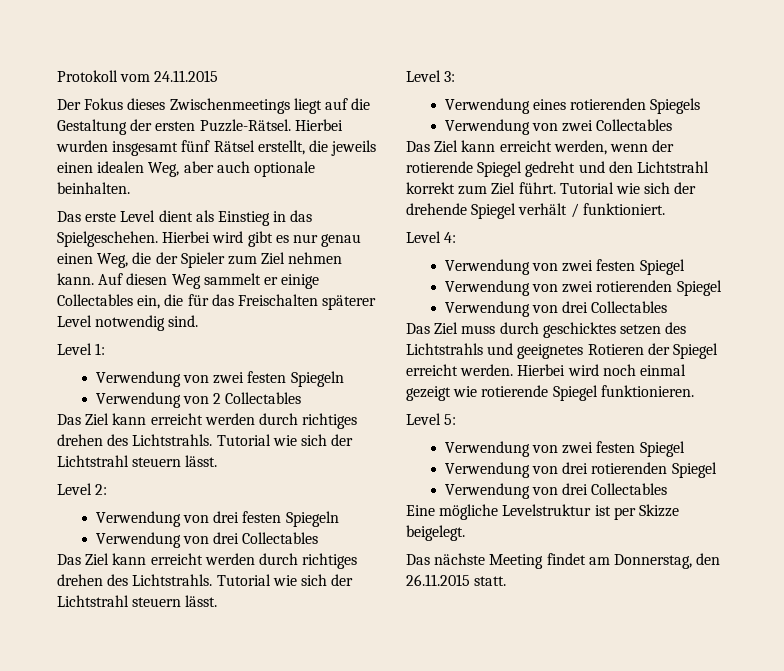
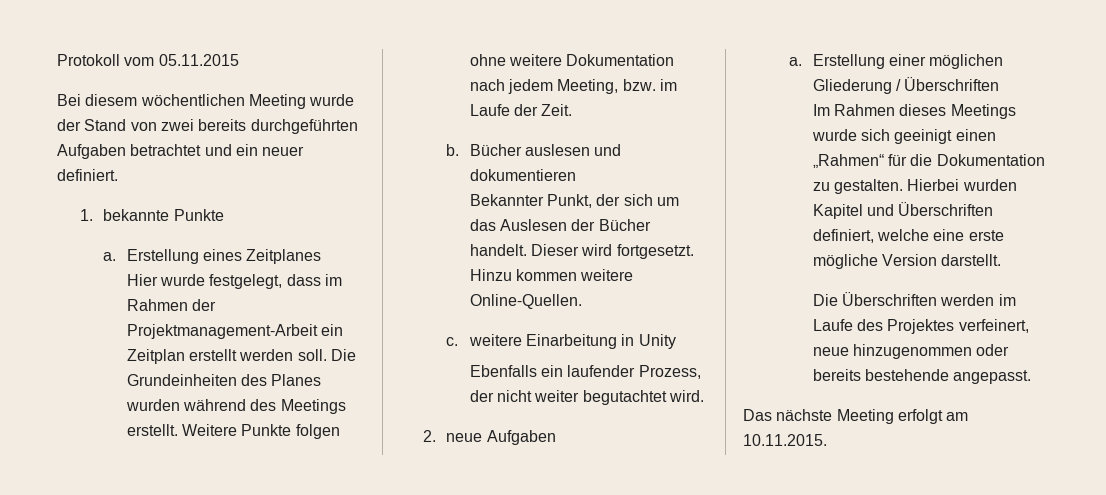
[154,70,219,82] [57,98,371,114] [57,119,343,135] [56,140,377,156] [57,161,315,177] [57,182,130,194] [57,210,313,226] [57,231,362,247] [57,252,343,268] [57,273,320,289] [57,294,377,310] [57,315,199,331] [57,343,106,355] [95,371,344,387] [95,392,302,408] [57,413,358,429] [57,434,354,446] [57,455,218,467] [57,483,108,495] [95,511,339,527] [95,532,319,548] [57,553,358,569] [57,574,354,586] [57,595,218,607] [406,70,456,82] [444,98,701,114] [444,119,673,135] [406,140,675,155] [406,161,709,177] [406,182,697,195] [406,203,665,219] [406,231,457,243] [444,259,685,275] [444,280,722,296] [444,301,668,317] [406,322,687,338] [406,343,718,359] [406,364,686,376] [406,385,694,401] [406,413,457,425] [444,441,685,457] [444,462,717,478] [444,483,668,499] [406,504,679,520] [406,525,465,541] [406,553,721,569] [406,574,507,586] 24.11.2015 // Der Fokus dieses Zwischenmeetings liegt auf die Gestaltung der ersten Puzzle-Rätsel. Hierbei wurden insgesamt fünf Rätsel erstellt, die jeweils einen idealen Weg, aber auch optionale beinhalten. // Das erste Level dient als Einstieg in das Spielgeschehen. Hierbei wird gibt es nur genau einen Weg, die der Spieler zum Ziel nehmen kann. Auf diesen Weg sammelt er einige Collectables ein, die für das Freischalten späterer Level notwendig sind. // Level 1: // Verwendung von zwei festen Spiegeln // Verwendung von 2 Collectables // Das Ziel kann erreicht werden durch richtiges drehen des Lichtstrahls. Tutorial wie sich der Lichtstrahl steuern lässt. // Level 2: // Verwendung von drei festen Spiegeln // Verwendung von drei Collectables // Das Ziel kann erreicht werden durch richtiges drehen des Lichtstrahls. Tutorial wie sich der Lichtstrahl steuern lässt. // Level 3: // Verwendung eines rotierenden Spiegels // Verwendung von zwei Collectables // Das Ziel kann erreicht werden, wenn der rotierende Spiegel gedreht und den Lichtstrahl korrekt zum Ziel führt. Tutorial wie sich der drehende Spiegel verhält / funktioniert. // Level 4: // Verwendung von zwei festen Spiegel // Verwendung von zwei rotierenden Spiegel // Verwendung von drei Collectables // Das Ziel muss durch geschicktes setzen des Lichtstrahls und geeignetes Rotieren der Spiegel erreicht werden. Hierbei wird noch einmal gezeigt wie rotierende Spiegel funktionieren. // Level 5: // Verwendung von zwei festen Spiegel // Verwendung von drei rotierenden Spiegel // Verwendung von drei Collectables // Eine mögliche Levelstruktur ist per Skizze beigelegt. // Das nächste Meeting findet am Donnerstag, den 26.11.2015 statt. -> [158,54,239,66] [57,94,355,109] [57,119,358,134] [57,144,305,159] [57,169,118,181] [80,209,224,221] [103,249,322,264] [126,274,342,289] [126,299,216,311] [126,324,343,339] [126,349,356,364] [126,374,322,386] [125,399,346,414] [126,424,340,439] [469,54,675,66] [469,79,677,94] [469,104,573,116] [446,144,622,156] [469,169,576,181] [469,194,679,208] [469,219,651,231] [469,244,694,259] [469,269,634,281] [469,294,582,309] [446,334,676,349] [469,365,701,379] [469,390,704,405] [423,430,556,445] [789,54,1004,69] [812,77,1000,94] [812,104,1016,119] [811,129,996,144] [812,154,1045,168] [812,179,1017,194] [812,202,994,219] [812,229,1004,243] [812,254,1002,269] [812,292,1016,306] [812,319,1029,334] [812,344,1010,359] [812,369,1032,384] [743,409,969,424] [743,434,827,446] 05.11.2015 // Bei diesem wöchentlichen Meeting wurde der Stand von zwei bereits durchgeführten Aufgaben betrachtet und ein neuer definiert. // 1. bekannte Punkte // a. Erstellung eines Zeitplanes // Hier wurde festgelegt, dass im Rahmen der Projektmanagement-Arbeit ein Zeitplan erstellt werden soll. Die Grundeinheiten des Planes wurden während des Meetings erstellt. Weitere Punkte folgen ohne weitere Dokumentation nach jedem Meeting, bzw. im Laufe der Zeit. // b. Bücher auslesen und dokumentieren // Bekannter Punkt, der sich um das Auslesen der Bücher handelt. Dieser wird fortgesetzt. Hinzu kommen weitere Online-Quellen. // c. weitere Einarbeitung in Unity // Ebenfalls ein laufender Prozess, der nicht weiter begutachtet wird. // 2. neue Aufgaben // a. Erstellung einer möglichen Gliederung / Überschriften // Im Rahmen dieses Meetings wurde sich geeinigt einen „Rahmen“ für die Dokumentation zu gestalten. Hierbei wurden Kapitel und Überschriften definiert, welche eine erste mögliche Version darstellt. // Die Überschriften werden im Laufe des Projektes verfeinert, neue hinzugenommen oder bereits bestehende angepasst. // Das nächste Meeting erfolgt am 10.11.2015.

